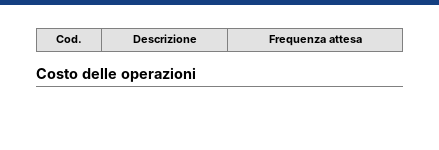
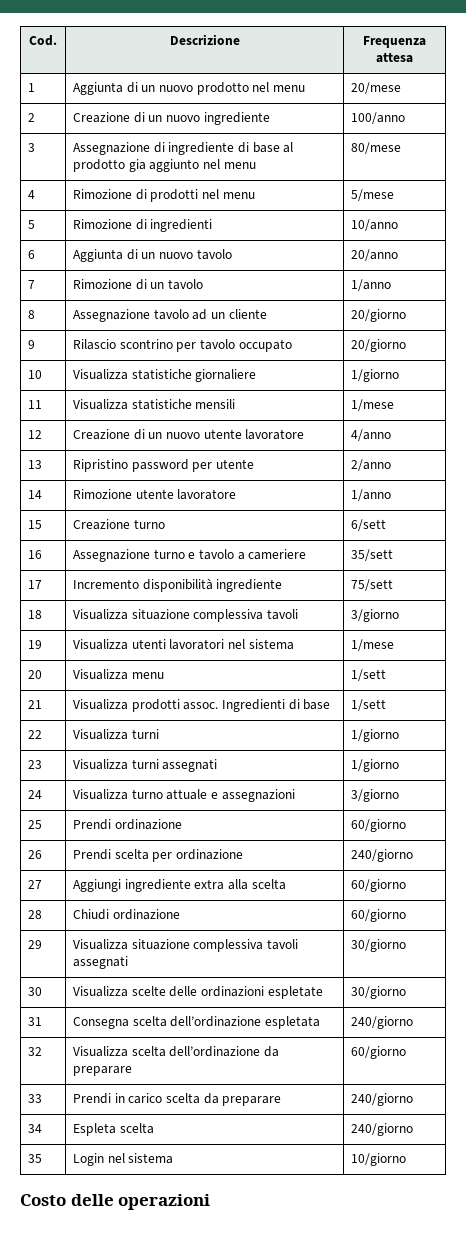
(362, 39) none -> [28,83,36,92] [73,82,306,95] [351,82,402,94] [28,113,36,122] [73,112,270,125] [351,112,406,124] [28,143,36,152] [73,142,294,155] [73,159,256,172] [351,142,402,154] [28,190,36,199] [73,189,255,202] [351,189,395,201] [28,220,36,229] [73,219,213,232] [351,219,399,231] [28,250,36,259] [73,249,232,262] [351,249,399,261] [28,280,36,289] [73,279,204,290] [351,279,392,291] [28,310,36,319] [73,309,267,322] [351,309,407,322] [28,340,36,349] [73,339,292,352] [351,339,407,352] [28,370,43,379] [73,369,257,382] [351,369,400,382] [28,400,43,409] [73,399,236,410] [351,399,395,411] [28,430,43,439] [73,429,305,440] [351,429,392,441] [28,460,43,469] [73,459,255,472] [351,459,392,471] [28,490,43,499] [73,489,237,500] [351,489,392,501] [28,520,43,529] [73,519,165,530] [351,519,387,531] [28,550,43,559] [73,549,307,562] [351,549,394,561] [28,580,43,589] [73,578,283,592] [351,579,394,591] [28,610,43,619] [73,609,299,622] [351,609,400,622] [28,640,43,649] [73,639,294,650] [351,639,395,651] [28,670,43,679] [73,669,164,680] [351,669,387,681] [28,700,43,709] [73,699,331,712] [351,699,387,711] [28,730,43,739] [73,729,159,740] [351,729,400,742] [28,760,43,769] [73,759,218,772] [351,759,400,772] [28,790,43,799] [73,789,295,802] [351,789,400,802] [28,820,43,829] [73,819,182,830] [351,819,407,832] [28,850,43,859] [73,849,244,862] [351,849,414,862] [28,880,43,889] [73,879,286,892] [351,879,407,892] [28,910,43,919] [73,909,180,920] [351,909,407,922] [28,940,43,949] [73,939,299,952] [73,956,129,969] [351,939,407,952] [28,987,43,996] [73,986,323,999] [351,986,407,999] [28,1017,43,1026] [73,1016,321,1029] [351,1016,414,1029] [28,1047,43,1056] [73,1046,280,1057] [73,1066,133,1076] [351,1046,407,1059] [28,1094,43,1103] [73,1093,282,1106] [351,1093,414,1106] [28,1124,43,1133] [73,1123,154,1136] [351,1123,414,1136] [28,1154,43,1163] [73,1153,174,1166] [351,1153,407,1166] // 1 | Aggiunta di un nuovo prodotto nel menu | 20/mese // 2 | Creazione di un nuovo ingrediente | 100/anno // 3 | Assegnazione di ingrediente di base al prodotto gia aggiunto nel menu | 80/mese // 4 | Rimozione di prodotti nel menu | 5/mese // 5 | Rimozione di ingredienti | 10/anno // 6 | Aggiunta di un nuovo tavolo | 20/anno // 7 | Rimozione di un tavolo | 1/anno // 8 | Assegnazione tavolo ad un cliente | 20/giorno // 9 | Rilascio scontrino per tavolo occupato | 20/giorno // 10 | Visualizza statistiche giornaliere | 1/giorno // 11 | Visualizza statistiche mensili | 1/mese // 12 | Creazione di un nuovo utente lavoratore | 4/anno // 13 | Ripristino password per utente | 2/anno // 14 | Rimozione utente lavoratore | 1/anno // 15 | Creazione turno | 6/sett // 16 | Assegnazione turno e tavolo a cameriere | 35/sett // 17 | Incremento disponibilità ingrediente | 75/sett // 18 | Visualizza situazione complessiva tavoli | 3/giorno // 19 | Visualizza utenti lavoratori nel sistema | 1/mese // 20 | Visualizza menu | 1/sett // 21 | Visualizza prodotti assoc. Ingredienti di base | 1/sett // 22 | Visualizza turni | 1/giorno // 23 | Visualizza turni assegnati | 1/giorno // 24 | Visualizza turno attuale e assegnazioni | 3/giorno // 25 | Prendi ordinazione | 60/giorno // 26 | Prendi scelta per ordinazione | 240/giorno // 27 | Aggiungi ingrediente extra alla scelta | 60/giorno // 28 | Chiudi ordinazione | 60/giorno // 29 | Visualizza situazione complessiva tavoli assegnati | 30/giorno // 30 | Visualizza scelte delle ordinazioni espletate | 30/giorno // 31 | Consegna scelta dell’ordinazione espletata | 240/giorno // 32 | Visualizza scelta dell’ordinazione da preparare | 60/giorno // 33 | Prendi in carico scelta da preparare | 240/giorno // 34 | Espleta scelta | 240/giorno // 35 | Login nel sistema | 10/giorno

